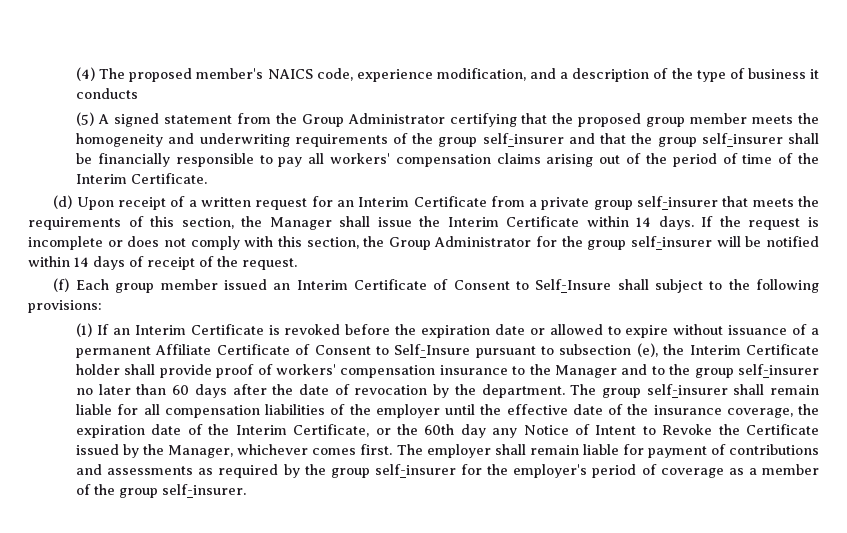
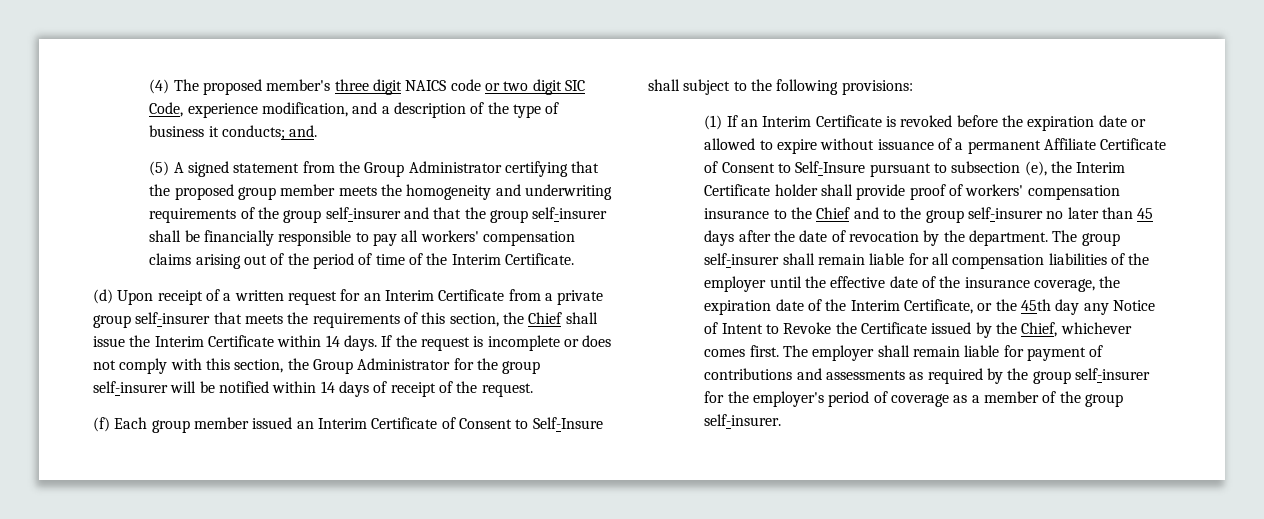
[267,68,353,81] NAICS code, -> [334,79,585,95] [149,102,184,117] three digit NAICS code or two digit SIC Code,
[76,88,139,99] conducts -> [221,125,318,140] conducts; and.
[269,217,332,230] Manager -> [528,312,563,324] Chief
[555,365,618,378] Manager -> [816,207,851,219] Chief
[172,385,190,395] 60 -> [1137,208,1154,219] 45
[424,424,455,435] 60th -> [1020,299,1051,311] 45th
[168,445,234,458] Manager, -> [1021,322,1058,337] Chief,

